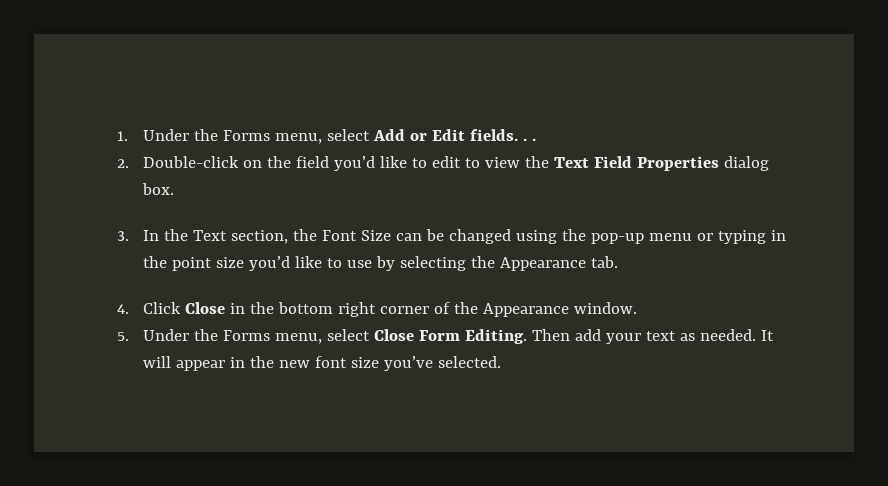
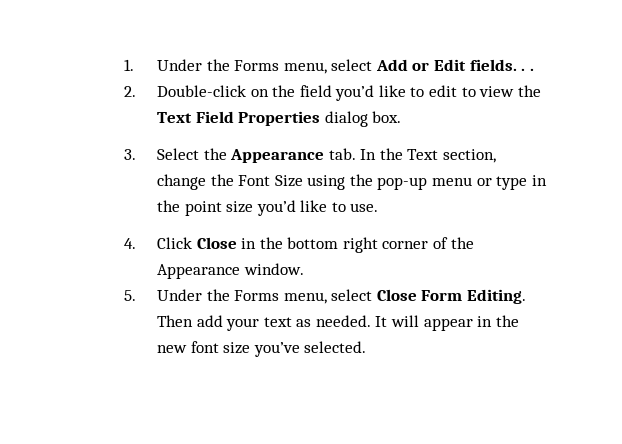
(129, 236) none -> [156,148,356,163] Select the Appearance tab.
(289, 237) none -> [156,174,206,190] change
[396,229,512,244] can be changed -> (303, 181) none
[717,230,766,244] typing -> [496,176,528,190] type
[347,256,618,271] use by selecting the Appearance tab. -> [350,203,379,212] use.

